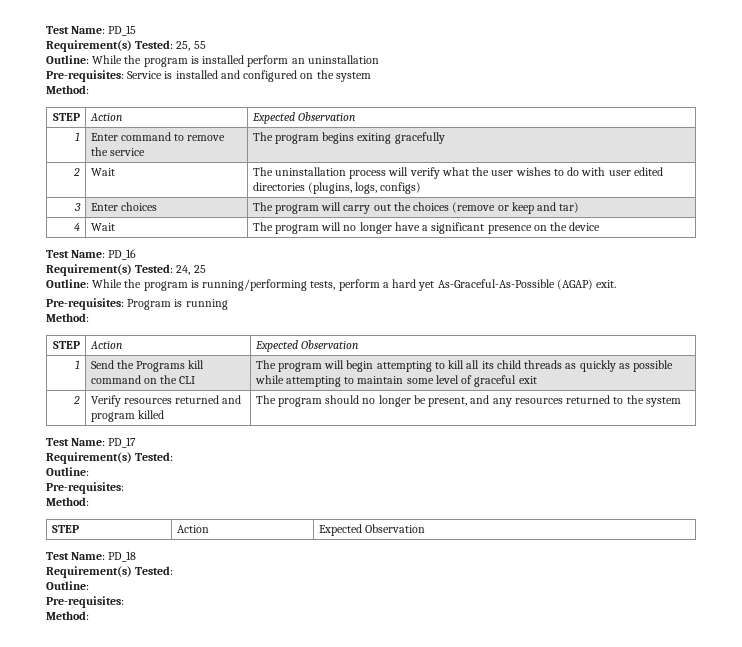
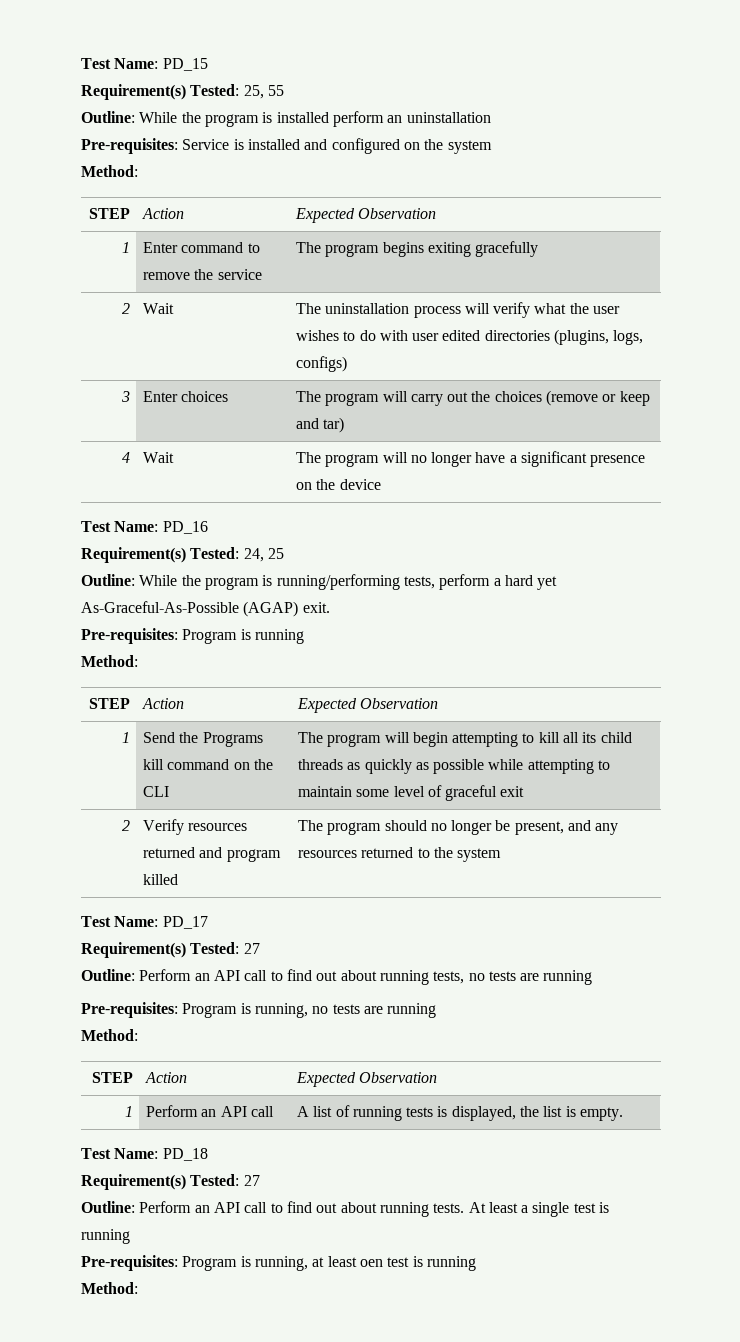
[46,467,89,476] [46,482,124,494] [46,497,89,506] [51,525,79,533] [176,525,209,533] [318,524,425,536] // Outline: // Pre-requisites: // Method: // STEP | Action | Expected Observation -> [243,943,260,954] [81,969,593,985] [81,1002,437,1018] [81,1029,138,1041] [92,1072,134,1083] [144,1072,187,1083] [295,1072,438,1087] [125,1106,134,1117] [145,1105,274,1117] [296,1105,624,1121] 27 // Outline: Perform an API call to find out about running tests, no tests are running // Pre-requisites: Program is running, no tests are running // Method: // STEP | Action | Expected Observation // 1 | Perform an API call | A list of running tests is displayed, the list is empty.
[46,581,89,590] [46,596,124,608] // Outline: // Pre-requisites: -> [243,1175,260,1186] [81,1201,610,1217] [81,1229,130,1244] [81,1255,476,1271] 27 // Outline: Perform an API call to find out about running tests. At least a single test is running // Pre-requisites: Program is running, at least oen test is running

